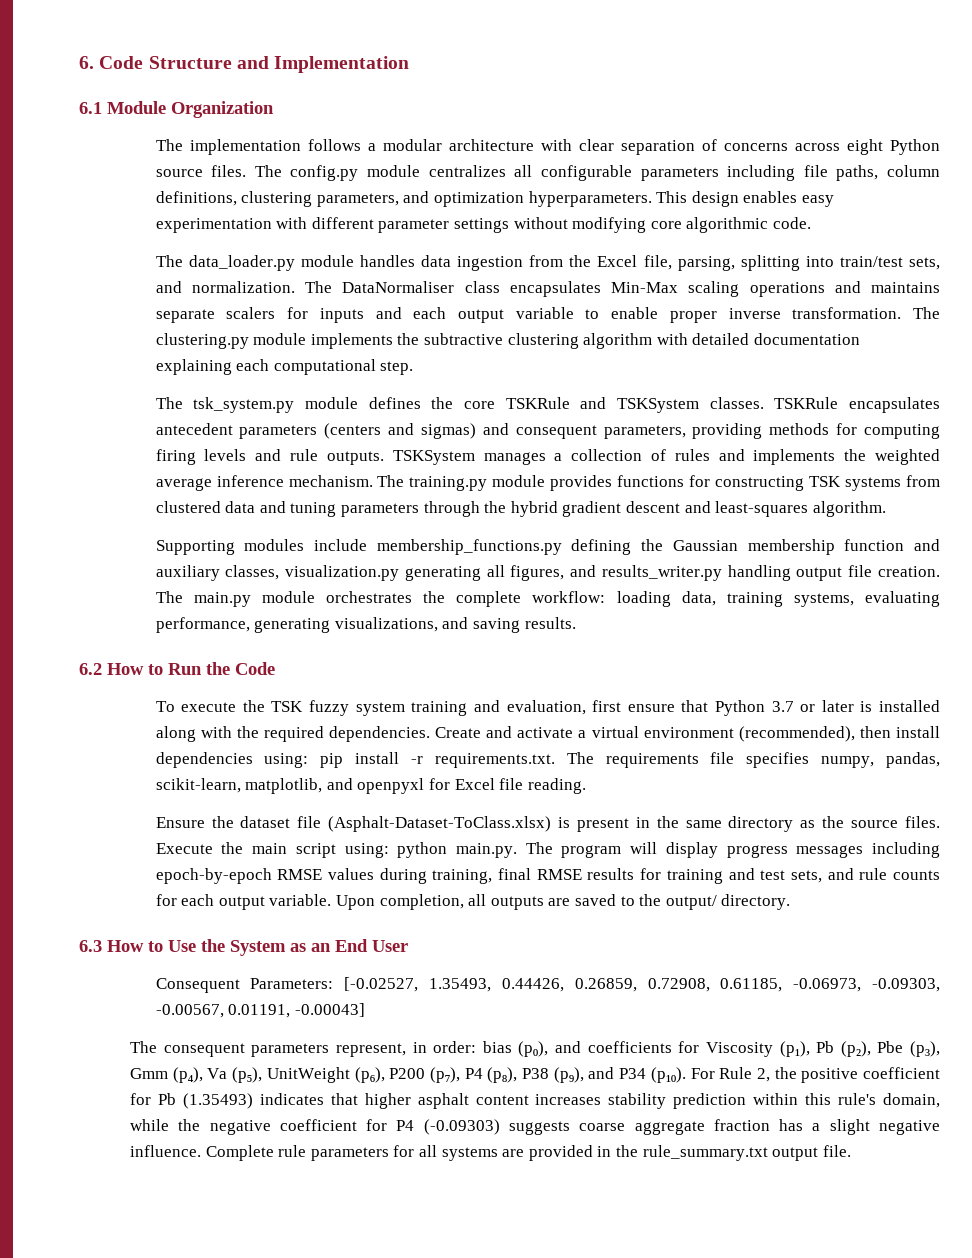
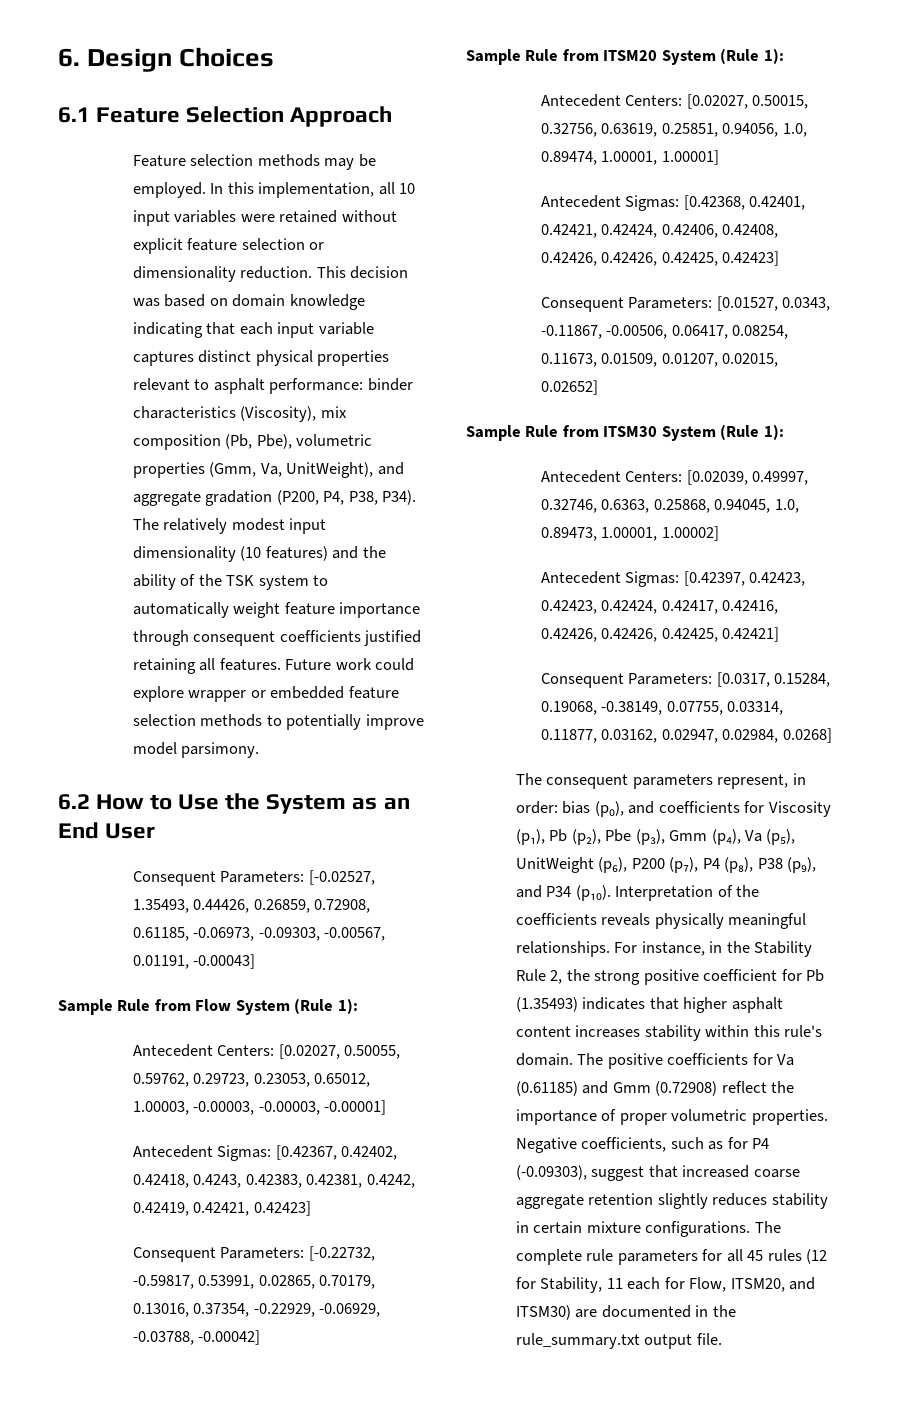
[99,56,410,73] [79,101,274,118] [155,139,940,155] [155,165,940,181] [155,191,834,207] [155,217,811,233] [155,255,941,271] [155,281,941,297] [155,307,940,323] [155,333,860,349] [155,359,414,375] [155,397,940,413] [155,423,941,439] [155,449,940,465] [155,475,940,491] [155,501,886,517] [155,539,940,555] [155,565,941,581] [155,591,941,607] [155,617,576,633] [79,662,275,675] [155,700,940,716] [155,726,940,742] [155,752,941,768] [155,778,586,794] [155,816,940,832] [155,842,940,858] [155,868,941,884] [155,894,791,910] [79,940,102,952] Code Structure and Implementation // 6.1 Module Organization // The implementation follows a modular architecture with clear separation of concerns across eight Python source files. The config.py module centralizes all configurable parameters including file paths, column definitions, clustering parameters, and optimization hyperparameters. This design enables easy experimentation with different parameter settings without modifying core algorithmic code. // The data_loader.py module handles data ingestion from the Excel file, parsing, splitting into train/test sets, and normalization. The DataNormaliser class encapsulates Min-Max scaling operations and maintains separate scalers for inputs and each output variable to enable proper inverse transformation. The clustering.py module implements the subtractive clustering algorithm with detailed documentation explaining each computational step. // The tsk_system.py module defines the core TSKRule and TSKSystem classes. TSKRule encapsulates antecedent parameters (centers and sigmas) and consequent parameters, providing methods for computing firing levels and rule outputs. TSKSystem manages a collection of rules and implements the weighted average inference mechanism. The training.py module provides functions for constructing TSK systems from clustered data and tuning parameters through the hybrid gradient descent and least-squares algorithm. // Supporting modules include membership_functions.py defining the Gaussian membership function and auxiliary classes, visualization.py generating all figures, and results_writer.py handling output file creation. The main.py module orchestrates the complete workflow: loading data, training systems, evaluating performance, generating visualizations, and saving results. // 6.2 How to Run the Code // To execute the TSK fuzzy system training and evaluation, first ensure that Python 3.7 or later is installed along with the required dependencies. Create and activate a virtual environment (recommended), then install dependencies using: pip install -r requirements.txt. The requirements file specifies numpy, pandas, scikit-learn, matplotlib, and openpyxl for Excel file reading. // Ensure the dataset file (Asphalt-Dataset-ToClass.xlsx) is present in the same directory as the source files. Execute the main script using: python main.py. The program will display progress messages including epoch-by-epoch RMSE values during training, final RMSE results for training and test sets, and rule counts for each output variable. Upon completion, all outputs are saved to the output/ directory. // 6.3 -> [87,47,275,72] [58,106,393,127] [132,154,376,170] [132,182,416,198] [132,210,397,226] [132,238,325,254] [132,266,409,282] [132,294,365,310] [132,322,374,338] [132,350,390,366] [132,378,413,394] [132,406,347,422] [132,434,373,450] [132,462,404,478] [132,490,417,506] [132,518,327,534] [132,546,386,562] [132,574,329,590] [132,602,421,618] [132,630,422,646] [132,658,415,674] [132,686,399,702] [132,714,424,730] [132,742,260,758] [58,794,90,810] Design Choices // 6.1 Feature Selection Approach // Feature selection methods may be employed. In this implementation, all 10 input variables were retained without explicit feature selection or dimensionality reduction. This decision was based on domain knowledge indicating that each input variable captures distinct physical properties relevant to asphalt performance: binder characteristics (Viscosity), mix composition (Pb, Pbe), volumetric properties (Gmm, Va, UnitWeight), and aggregate gradation (P200, P4, P38, P34). The relatively modest input dimensionality (10 features) and the ability of the TSK system to automatically weight feature importance through consequent coefficients justified retaining all features. Future work could explore wrapper or embedded feature selection methods to potentially improve model parsimony. // 6.2
(365, 1010) none -> [58,998,358,1015] [132,1044,401,1059] [132,1073,371,1087] [132,1100,387,1115] [132,1145,398,1161] [132,1174,415,1188] [132,1201,311,1216] [132,1246,375,1262] [132,1275,376,1289] [132,1303,381,1317] [132,1330,261,1345] [466,48,784,65] [540,94,809,109] [540,123,807,137] [540,150,719,165] [540,195,806,211] [540,224,779,238] [540,251,780,266] [540,296,831,312] [540,325,789,339] [540,353,779,367] [540,380,598,395] [466,424,784,441] [540,470,809,485] [540,499,799,513] [540,526,719,541] [540,571,806,587] [540,600,779,614] [540,627,780,642] [540,672,831,688] [540,701,784,715] [540,728,832,743] // Sample Rule from Flow System (Rule 1): // Antecedent Centers: [0.02027, 0.50055, 0.59762, 0.29723, 0.23053, 0.65012, 1.00003, -0.00003, -0.00003, -0.00001] // Antecedent Sigmas: [0.42367, 0.42402, 0.42418, 0.4243, 0.42383, 0.42381, 0.4242, 0.42419, 0.42421, 0.42423] // Consequent Parameters: [-0.22732, -0.59817, 0.53991, 0.02865, 0.70179, 0.13016, 0.37354, -0.22929, -0.06929, -0.03788, -0.00042] // Sample Rule from ITSM20 System (Rule 1): // Antecedent Centers: [0.02027, 0.50015, 0.32756, 0.63619, 0.25851, 0.94056, 1.0, 0.89474, 1.00001, 1.00001] // Antecedent Sigmas: [0.42368, 0.42401, 0.42421, 0.42424, 0.42406, 0.42408, 0.42426, 0.42426, 0.42425, 0.42423] // Consequent Parameters: [0.01527, 0.0343, -0.11867, -0.00506, 0.06417, 0.08254, 0.11673, 0.01509, 0.01207, 0.02015, 0.02652] // Sample Rule from ITSM30 System (Rule 1): // Antecedent Centers: [0.02039, 0.49997, 0.32746, 0.6363, 0.25868, 0.94045, 1.0, 0.89473, 1.00001, 1.00002] // Antecedent Sigmas: [0.42397, 0.42423, 0.42423, 0.42424, 0.42417, 0.42416, 0.42426, 0.42426, 0.42425, 0.42421] // Consequent Parameters: [0.0317, 0.15284, 0.19068, -0.38149, 0.07755, 0.03314, 0.11877, 0.03162, 0.02947, 0.02984, 0.0268]
[690,1068,715,1079] For -> [615,885,760,901] [515,913,807,929] [515,941,813,957] Interpretation of the coefficients reveals physically meaningful relationships. For instance, in the Stability
(797, 1073) none -> [594,970,641,985] strong
[673,1093,747,1109] prediction -> (701, 1033) none
[883,1093,941,1108] [130,1119,940,1135] [130,1145,593,1161] domain, while the negative coefficient for P4 (-0.09303) suggests coarse aggregate fraction has a slight negative influence. Complete rule parameters for all systems are provided -> [515,1053,795,1069] [515,1081,795,1096] [515,1109,828,1125] [515,1137,770,1153] [515,1165,800,1181] [515,1193,828,1209] [515,1221,781,1237] [515,1249,828,1265] [515,1277,816,1293] [515,1305,691,1320] domain. The positive coefficients for Va (0.61185) and Gmm (0.72908) reflect the importance of proper volumetric properties. Negative coefficients, such as for P4 (-0.09303), suggest that increased coarse aggregate retention slightly reduces stability in certain mixture configurations. The complete rule parameters for all 45 rules (12 for Stability, 11 each for Flow, ITSM20, and ITSM30) are documented

